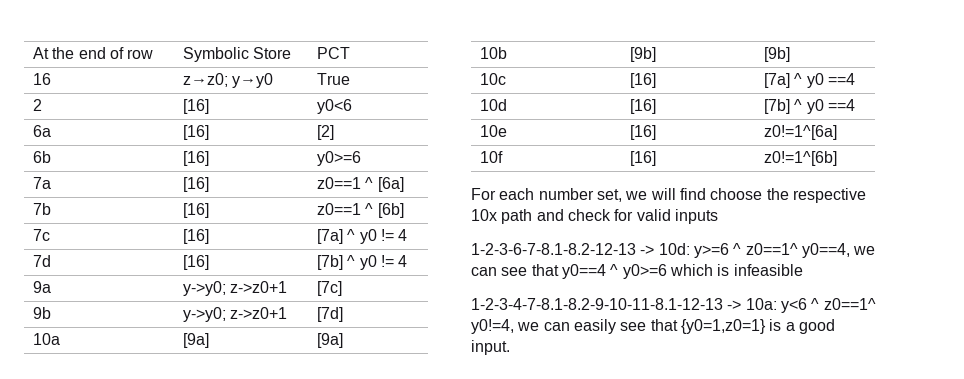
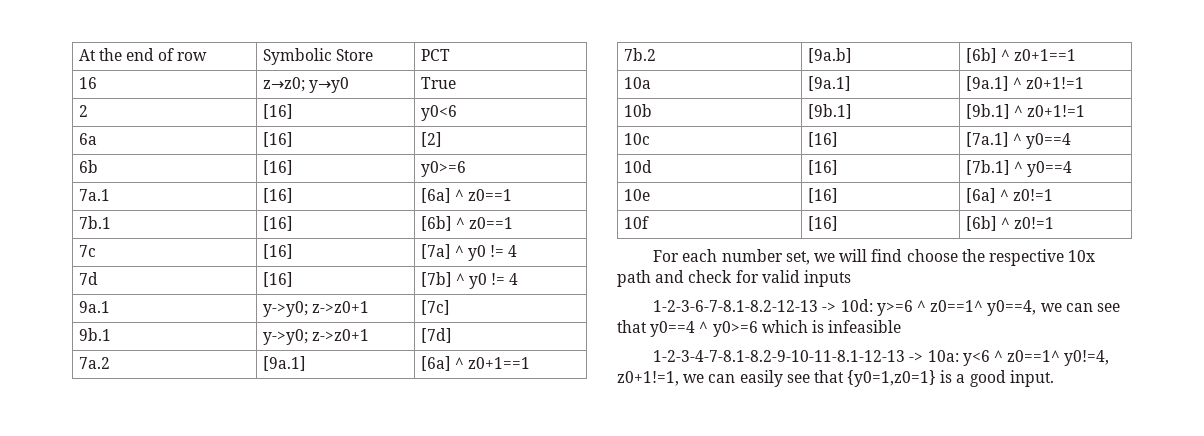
[32,177,51,189] [182,177,209,192] [316,177,404,192] [32,203,51,215] [182,203,209,218] [316,203,404,218] 7a | [16] | z0==1 ^ [6a] // 7b | [16] | z0==1 ^ [6b] -> [78,189,110,201] [262,188,293,203] [420,188,513,203] [78,216,111,229] [262,216,293,231] [420,216,514,231] 7a.1 | [16] | [6a] ^ z0==1 // 7b.1 | [16] | [6b] ^ z0==1
[32,281,51,293] 9a -> [78,301,110,313] 9a.1
[32,307,51,319] 9b -> [78,328,111,341] 9b.1
[32,333,60,345] [182,333,209,348] [316,333,343,348] [479,47,507,59] [629,47,656,62] [763,47,790,62] [479,73,506,85] [629,73,656,88] [763,73,855,88] [479,99,507,111] [629,99,656,114] [763,99,855,114] 10a | [9a] | [9a] // 10b | [9b] | [9b] // 10c | [16] | [7a] ^ y0 ==4 // 10d | [16] | [7b] ^ y0 ==4 -> [78,357,110,369] [262,356,306,371] [420,356,531,371] [623,48,656,61] [807,48,852,63] [965,48,1077,63] [623,77,651,89] [807,76,851,91] [965,76,1085,91] [623,104,652,117] [807,104,852,119] [965,104,1086,119] [623,133,650,145] [807,132,838,147] [965,132,1072,149] [623,160,652,173] [807,160,838,175] [965,160,1073,177] 7a.2 | [9a.1] | [6a] ^ z0+1==1 // 7b.2 | [9a.b] | [6b] ^ z0+1==1 // 10a | [9a.1] | [9a.1] ^ z0+1!=1 // 10b | [9b.1] | [9b.1] ^ z0+1!=1 // 10c | [16] | [7a.1] ^ y0==4 // 10d | [16] | [7b.1] ^ y0==4
[763,125,837,140] z0!=1^[6a] -> [965,188,1054,203] [6a] ^ z0!=1
[763,151,837,166] z0!=1^[6b] -> [965,216,1055,231] [6b] ^ z0!=1
(514, 326) none -> [617,371,679,386] z0+1!=1,

